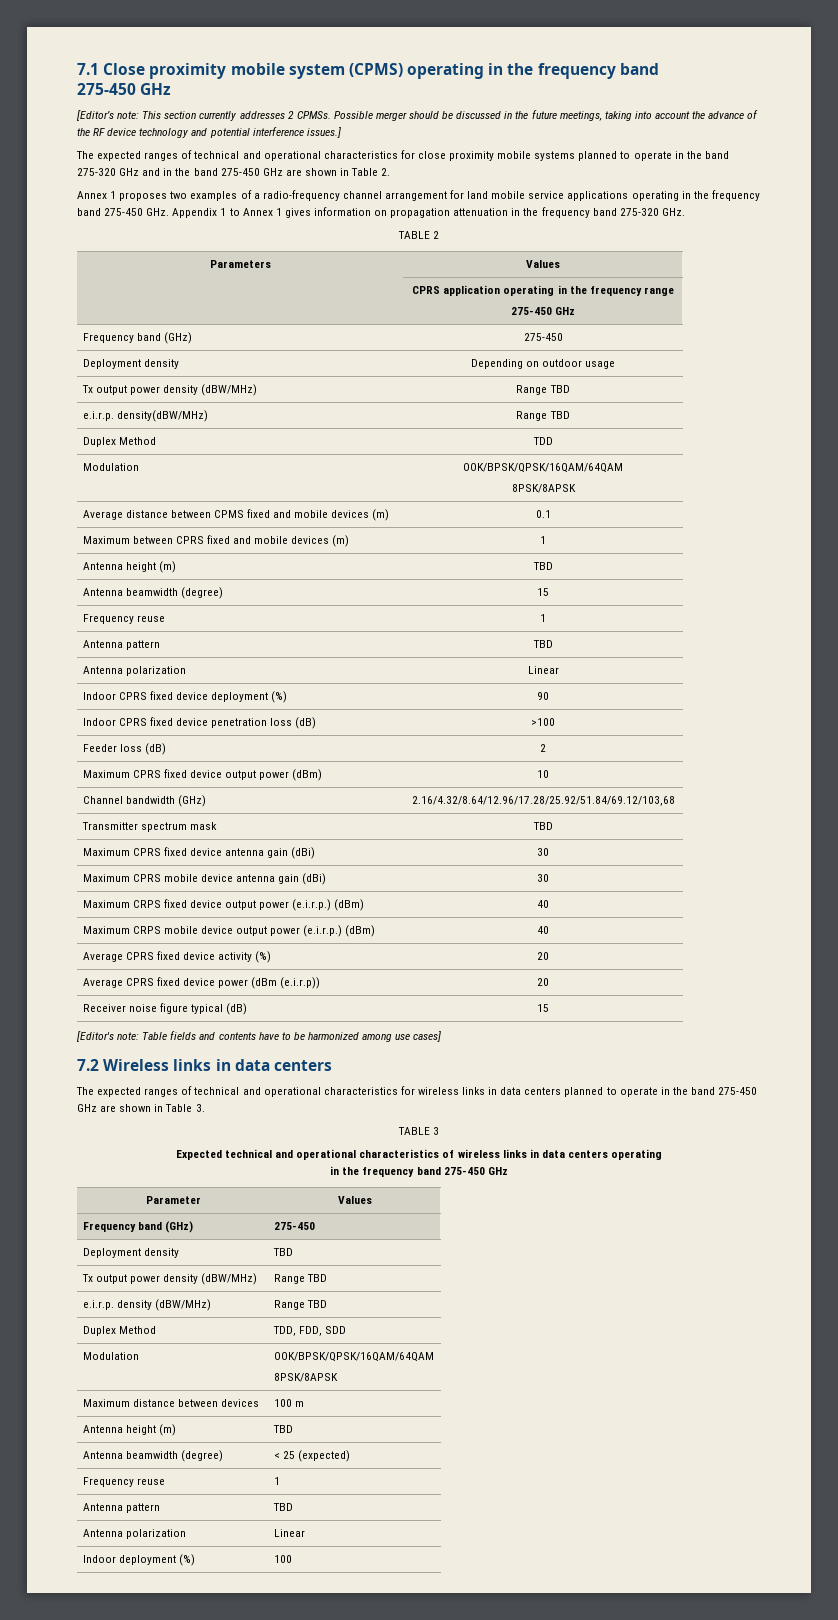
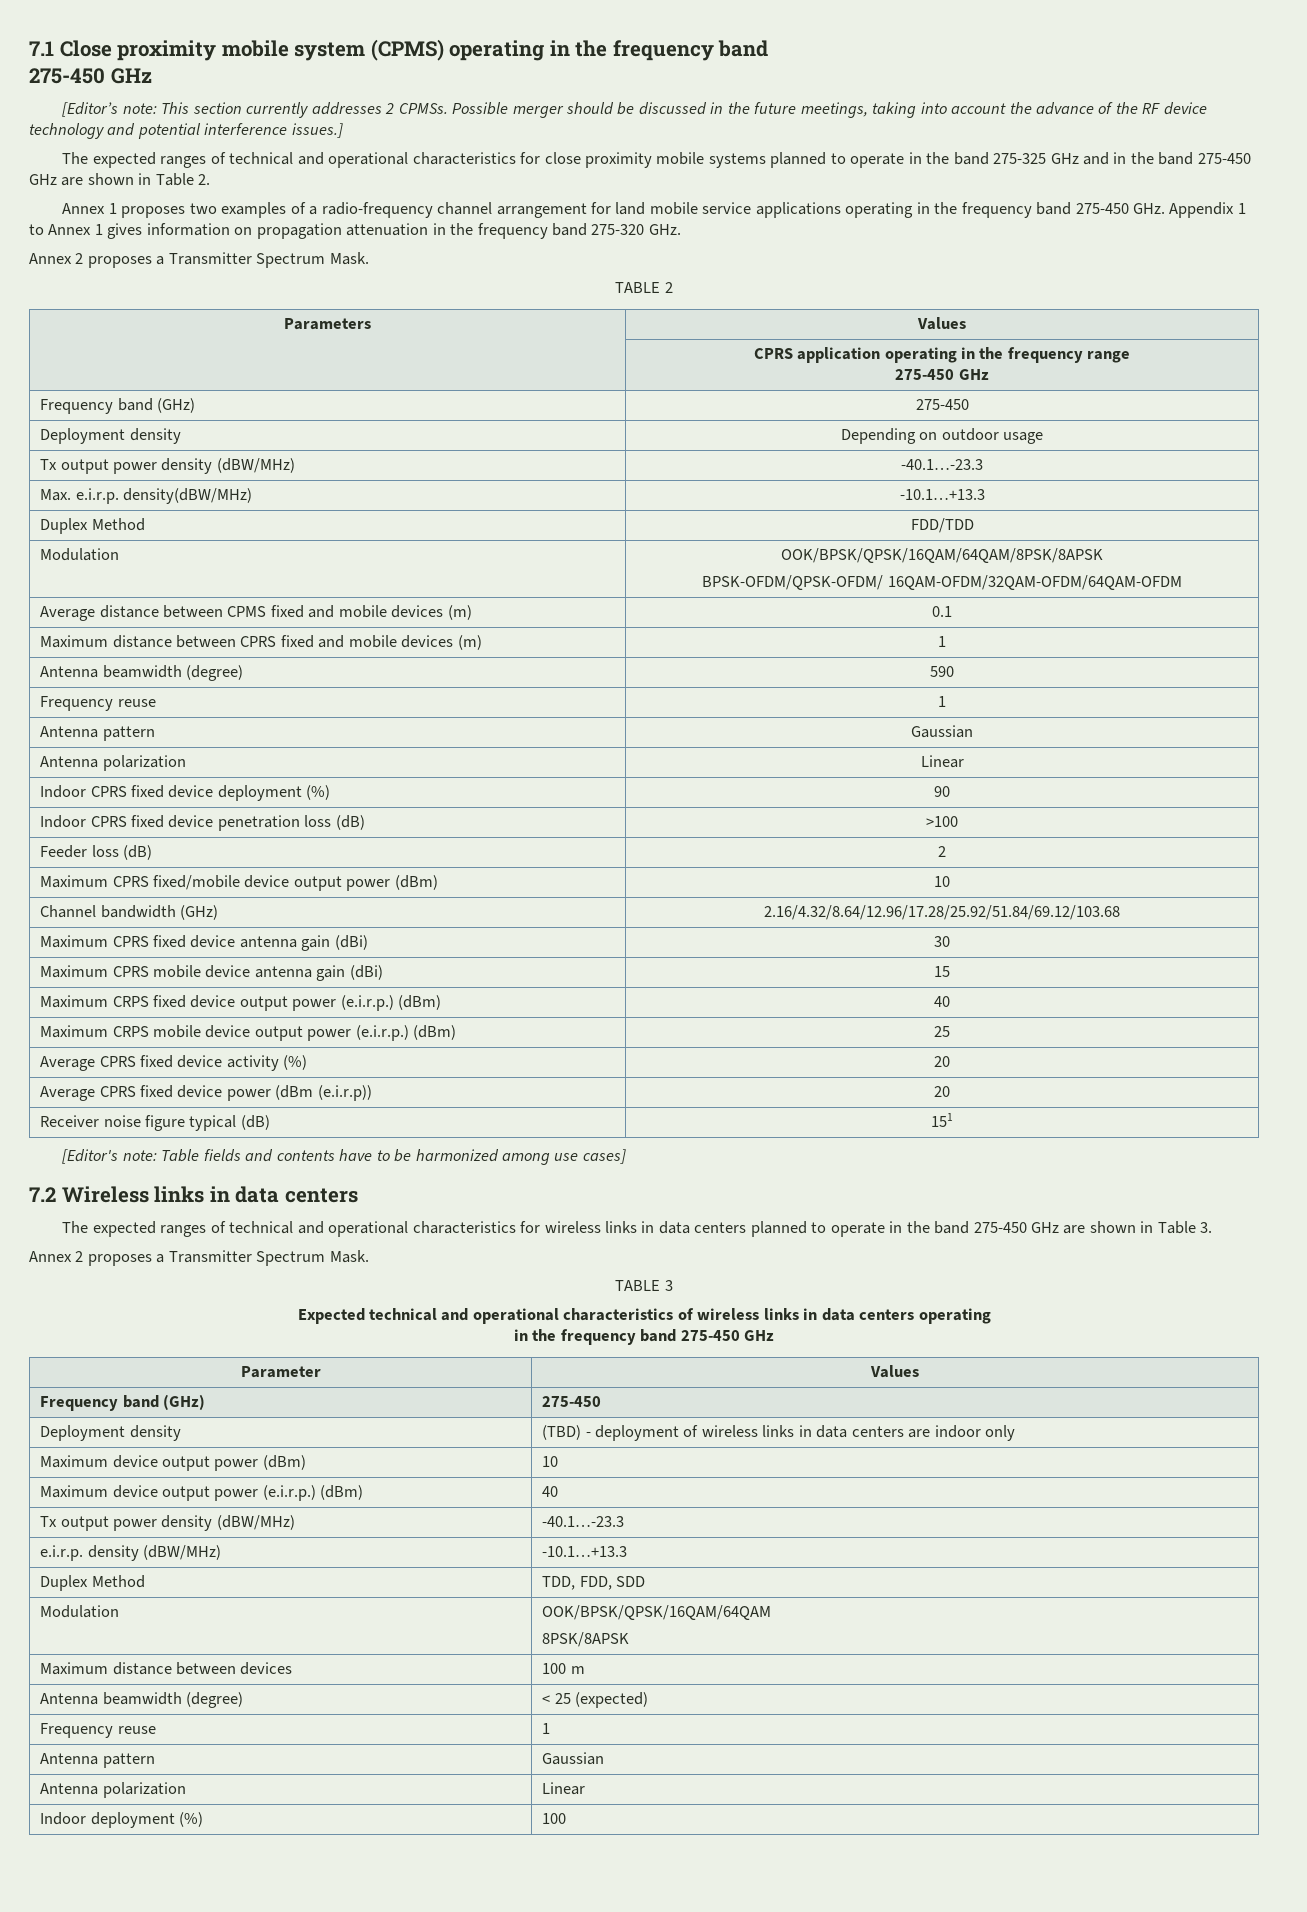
[77,168,116,176] 275-320 -> [993,153,1047,164] 275-325
(685, 212) none -> [29,252,369,268] // Annex 2 proposes a Transmitter Spectrum Mask.
[516,385,570,395] Range TBD // -> [901,459,983,470] [40,489,72,501] -40.1…-23.3 // Max.
[516,411,570,421] [82,437,156,447] [532,437,553,445] [82,463,139,471] [463,463,623,473] [511,484,576,493] Range TBD // Duplex Method | TDD // Modulation | OOK/BPSK/QPSK/16QAM/64QAM // 8PSK/8APSK -> [899,489,985,500] [40,518,145,534] [910,518,974,533] [40,548,120,561] [781,548,1103,563] [702,575,1182,590] -10.1…+13.3 // Duplex Method | FDD/TDD // Modulation | OOK/BPSK/QPSK/16QAM/64QAM/8PSK/8APSK // BPSK-OFDM/QPSK-OFDM/ 16QAM-OFDM/32QAM-OFDM/64QAM-OFDM
(130, 540) none -> [112,635,172,648] distance
[82,561,176,573] [532,562,553,570] [82,587,223,599] [537,588,549,596] [82,614,165,624] [540,614,546,622] [82,640,160,650] [532,640,553,648] // Antenna height (m) | TBD // Antenna beamwidth (degree) | 15 // Frequency reuse | 1 // Antenna pattern | TBD -> [40,665,243,681] [930,666,954,677] [40,696,156,711] [938,696,946,707] [40,726,155,741] [911,725,973,738] // Antenna beamwidth (degree) | 590 // Frequency reuse | 1 // Antenna pattern | Gaussian
[163,769,187,778] fixed -> [152,875,240,890] fixed/mobile
[411,796,675,806] [81,822,217,832] [532,822,553,830] 2.16/4.32/8.64/12.96/17.28/25.92/51.84/69.12/103,68 // Transmitter spectrum mask | TBD -> [764,905,1120,920] 2.16/4.32/8.64/12.96/17.28/25.92/51.84/69.12/103.68
[537,874,549,882] 30 -> [934,966,950,977] 15
[537,926,549,934] 40 -> [934,1026,950,1037] 25
[537,1004,549,1012] 15 -> [931,1113,953,1127] 151
(205, 1108) none -> [29,1250,369,1266] // Annex 2 proposes a Transmitter Spectrum Mask.
[272,1248,293,1256] [81,1273,258,1285] [273,1274,327,1284] TBD // Tx output power density (dBW/MHz) | Range TBD -> [542,1425,1016,1441] [40,1455,306,1471] [542,1456,559,1467] [40,1485,364,1501] [542,1486,559,1497] [40,1515,295,1531] [542,1516,625,1527] (TBD) - deployment of wireless links in data centers are indoor only // Maximum device output power (dBm) | 10 // Maximum device output power (e.i.r.p.) (dBm) | 40 // Tx output power density (dBW/MHz) | -40.1…-23.3
[273,1300,327,1310] Range TBD -> [542,1546,628,1557] -10.1…+13.3
[82,1424,176,1436] [272,1425,293,1433] // Antenna height (m) | TBD -> (585, 1670) none
[272,1503,293,1511] TBD -> [542,1752,605,1765] Gaussian

